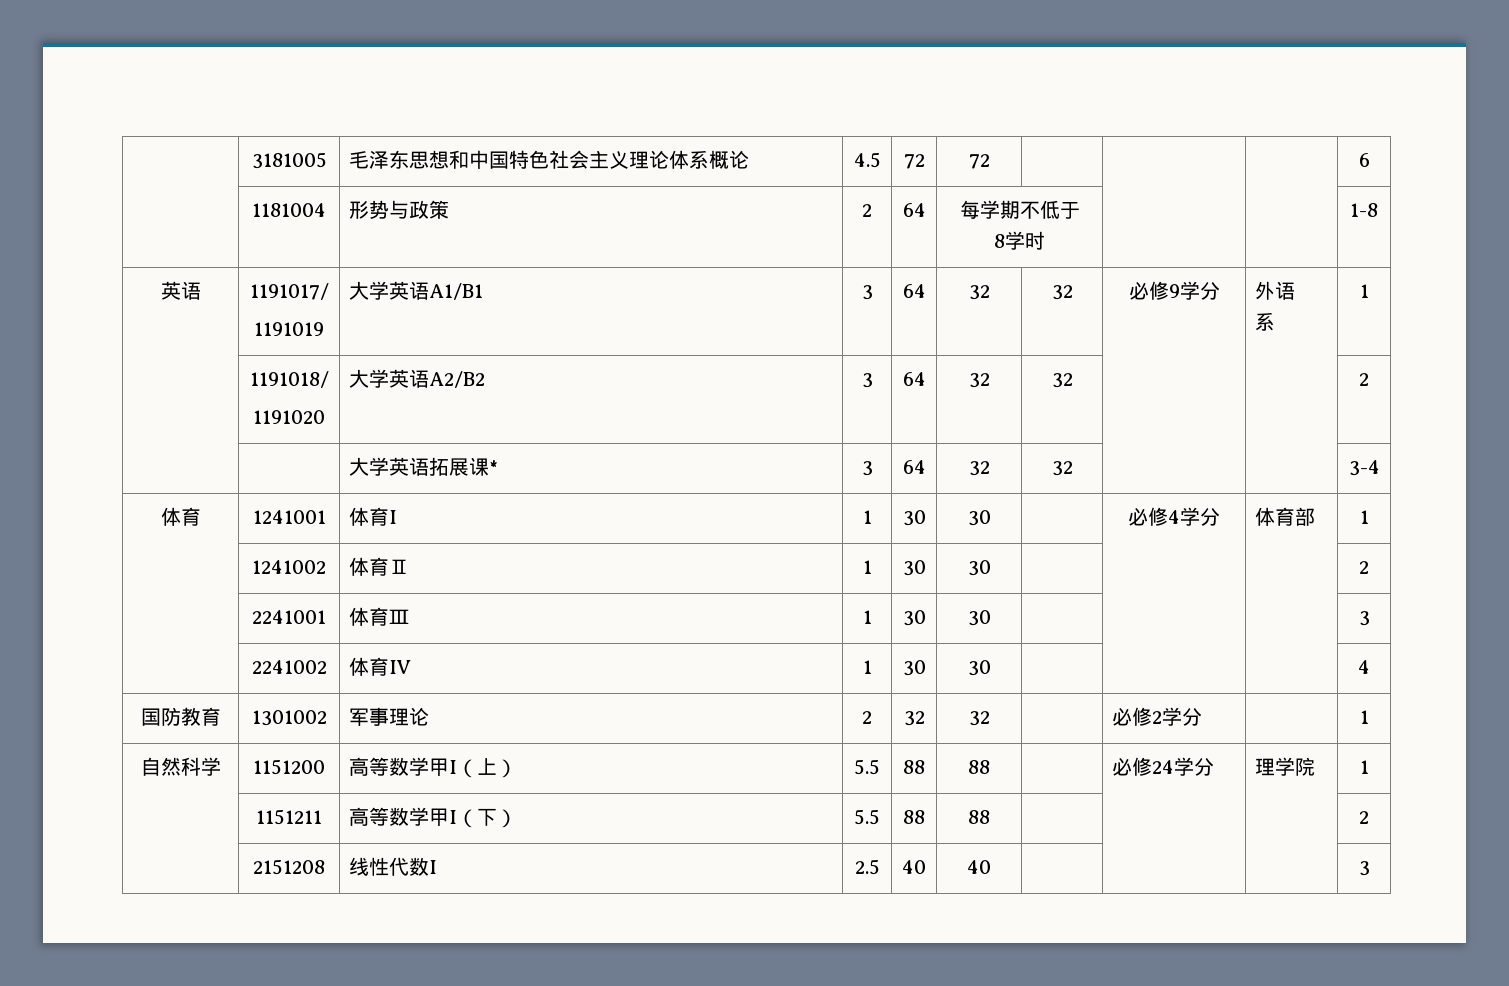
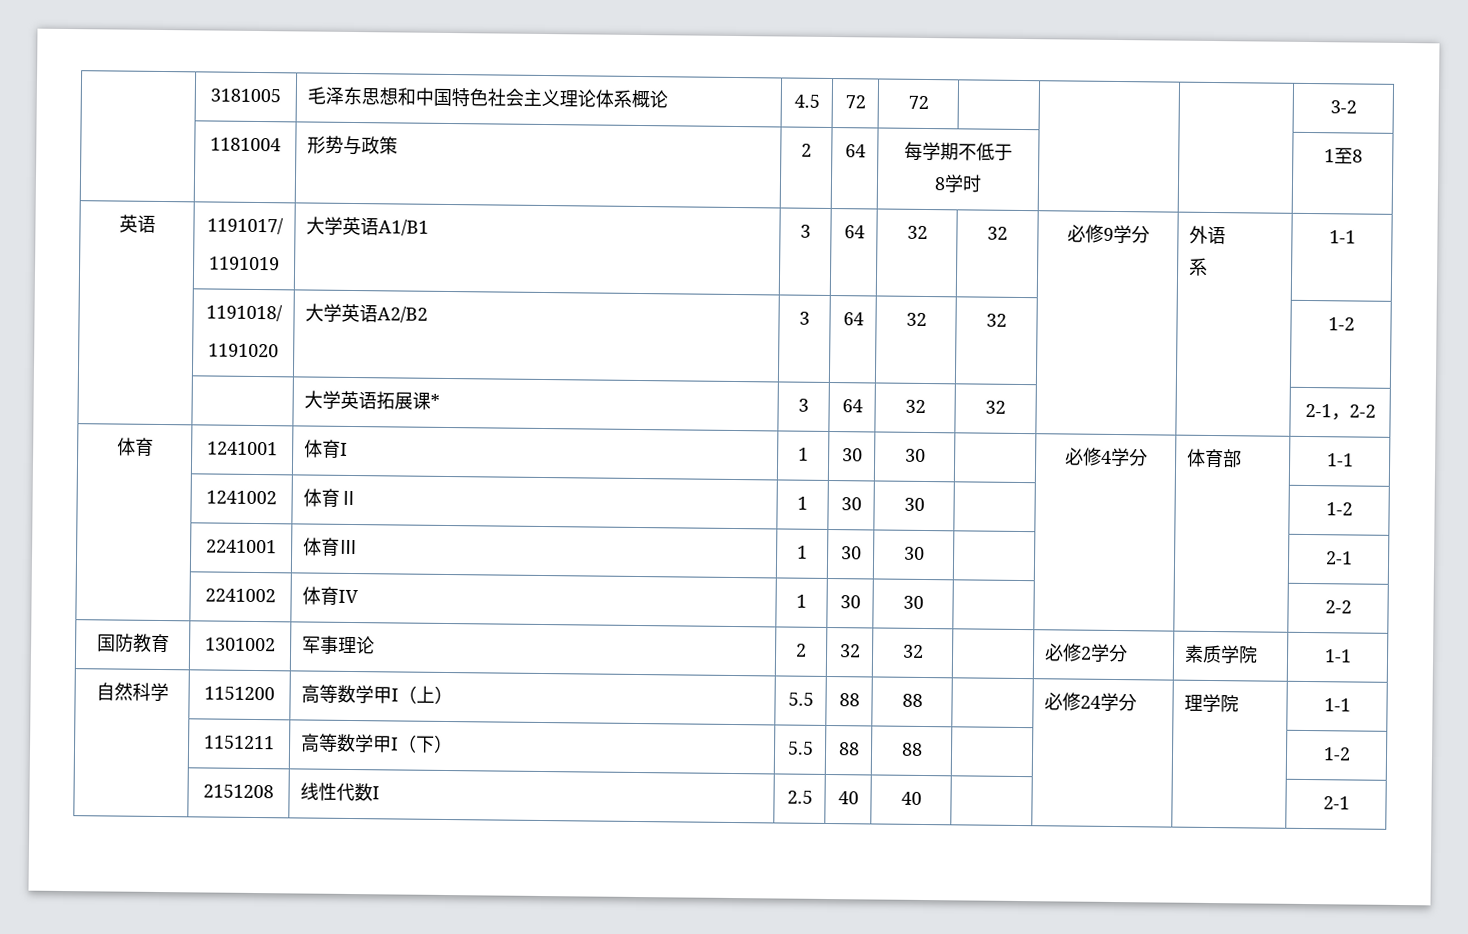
[1358,153,1370,167] 6 -> [1329,100,1357,114] 3-2
[1350,203,1378,217] 1-8 -> [1323,147,1363,164] 1至8
[1359,284,1369,298] 1 -> [1328,230,1356,244] 1-1
[1359,373,1369,386] 2 -> [1327,317,1355,331] 1-2
[1348,460,1380,476] 3-4 -> [1304,403,1376,421] 2-1，2-2
[1359,510,1369,524] 1 -> [1326,453,1354,467] 1-1
[1359,561,1369,574] 2 -> [1325,502,1353,516] 1-2
[1358,611,1370,626] 3 -> [1325,551,1353,565] 2-1
[1358,660,1370,674] 4 -> [1324,600,1352,614] 2-2
[1359,710,1369,724] | 1 -> [1184,644,1259,664] [1323,649,1352,663] 素质学院 | 1-1
[1359,760,1369,774] 1 -> [1323,698,1351,712] 1-1
[1359,811,1369,824] 2 -> [1322,747,1351,761] 1-2
[1358,861,1370,876] 3 -> [1322,796,1350,810] 2-1

